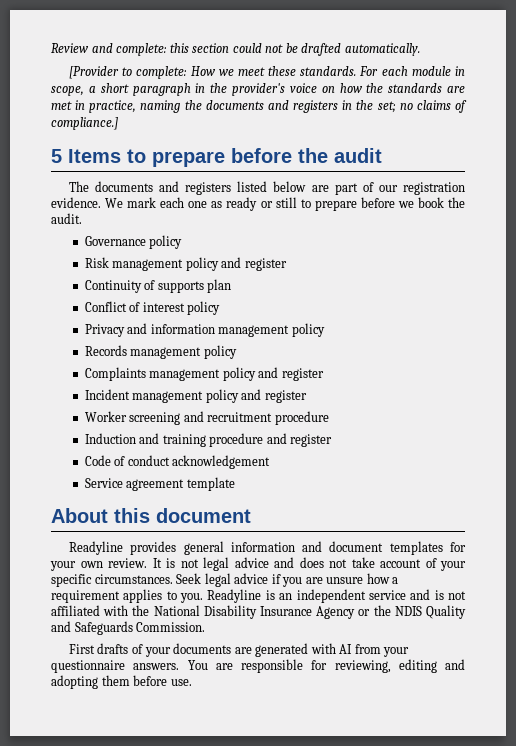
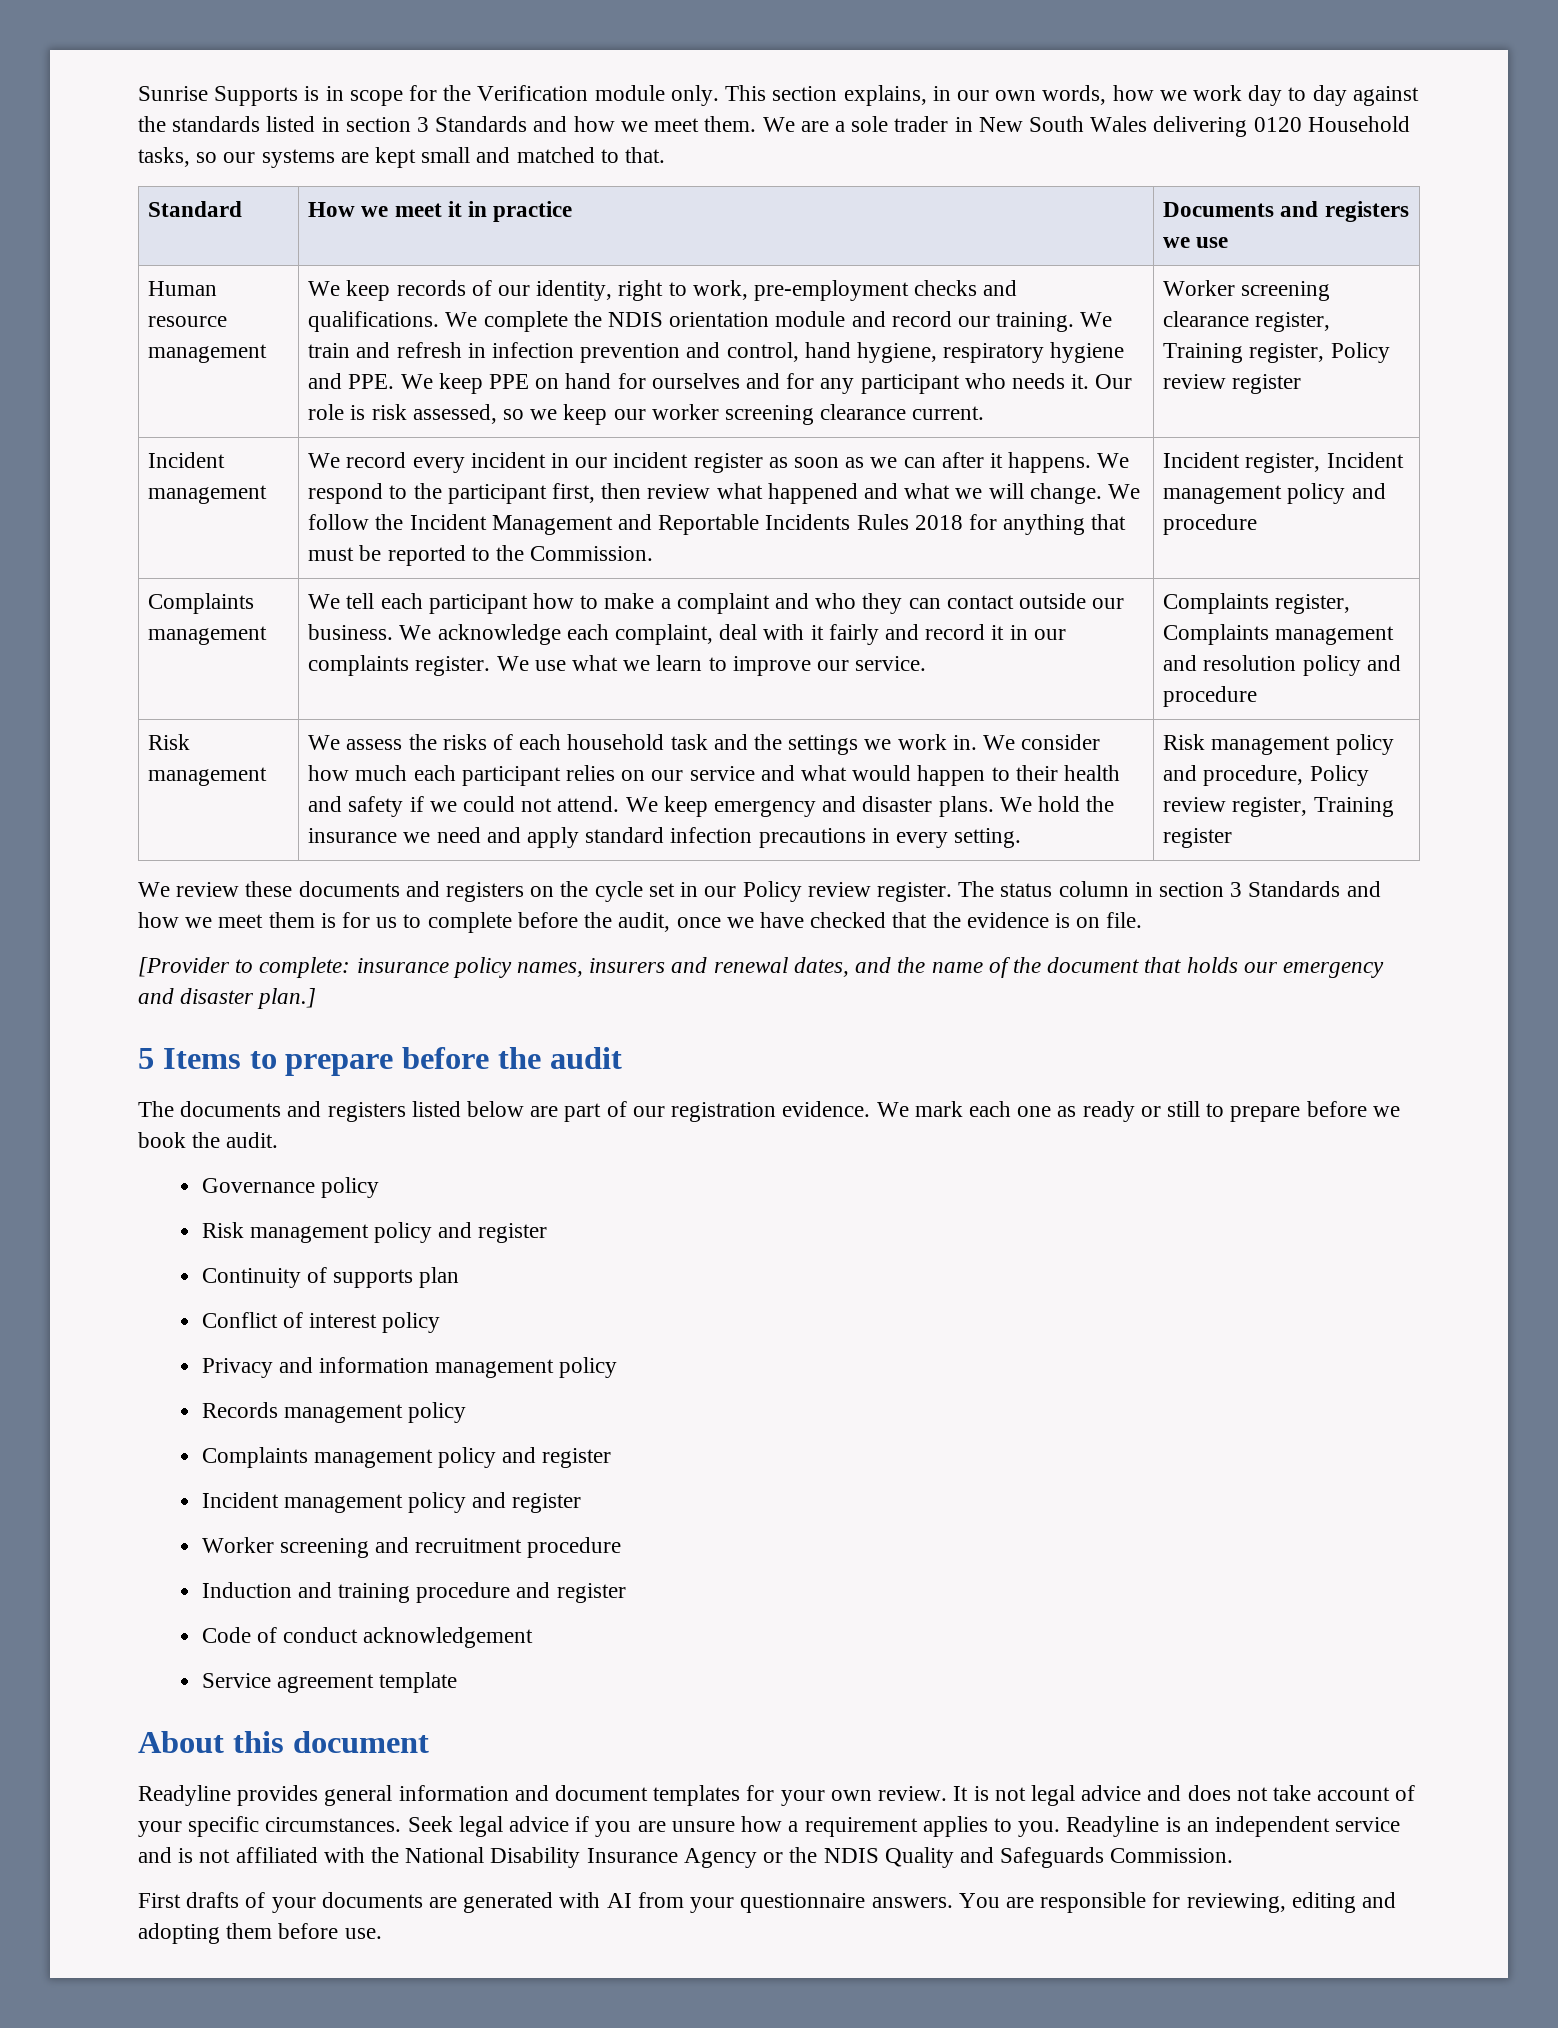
[51,43,420,56] [68,66,466,79] [51,83,465,96] [51,100,467,113] [51,117,118,130] Review and complete: this section could not be drafted automatically. // [Provider to complete: How we meet these standards. For each module in scope, a short paragraph in the provider's voice on how the standards are met in practice, naming the documents and registers in the set; no claims of compliance.] -> [138,85,1419,106] [138,116,1410,137] [138,147,666,168] [148,201,243,217] [308,201,573,222] [1163,201,1409,222] [1163,237,1229,248] [148,281,218,296] [148,316,228,327] [148,344,268,363] [308,280,1018,301] [308,311,1113,332] [308,342,1125,363] [308,373,1133,394] [308,404,985,425] [1163,280,1331,301] [1163,311,1331,332] [1163,342,1390,363] [1163,374,1302,394] [148,452,226,468] [148,485,268,504] [308,452,1130,473] [308,483,1141,504] [308,514,1127,535] [308,545,654,566] [1163,452,1404,473] [1163,483,1386,504] [1163,514,1258,535] [148,593,255,614] [148,626,268,645] [308,593,1125,614] [308,624,1066,645] [308,655,927,676] [1163,593,1351,614] [1163,624,1395,645] [1163,655,1401,676] [1163,686,1258,707] [148,734,191,750] [148,767,268,786] [308,734,1101,755] [308,765,1121,786] [308,796,1115,817] [308,827,1022,848] [1163,734,1394,755] [1163,765,1369,786] [1163,797,1394,817] [1163,828,1233,848] [138,881,1381,902] [138,912,1143,933] [138,957,1384,978] [138,988,317,1009] Sunrise Supports is in scope for the Verification module only. This section explains, in our own words, how we work day to day against the standards listed in section 3 Standards and how we meet them. We are a sole trader in New South Wales delivering 0120 Household tasks, so our systems are kept small and matched to that. // Standard | How we meet it in practice | Documents and registers we use // Human resource management | We keep records of our identity, right to work, pre-employment checks and qualifications. We complete the NDIS orientation module and record our training. We train and refresh in infection prevention and control, hand hygiene, respiratory hygiene and PPE. We keep PPE on hand for ourselves and for any participant who needs it. Our role is risk assessed, so we keep our worker screening clearance current. | Worker screening clearance register, Training register, Policy review register // Incident management | We record every incident in our incident register as soon as we can after it happens. We respond to the participant first, then review what happened and what we will change. We follow the Incident Management and Reportable Incidents Rules 2018 for anything that must be reported to the Commission. | Incident register, Incident management policy and procedure // Complaints management | We tell each participant how to make a complaint and who they can contact outside our business. We acknowledge each complaint, deal with it fairly and record it in our complaints register. We use what we learn to improve our service. | Complaints register, Complaints management and resolution policy and procedure // Risk management | We assess the risks of each household task and the settings we work in. We consider how much each participant relies on our service and what would happen to their health and safety if we could not attend. We keep emergency and disaster plans. We hold the insurance we need and apply standard infection precautions in every setting. | Risk management policy and procedure, Policy review register, Training register // We review these documents and registers on the cycle set in our Policy review register. The status column in section 3 Standards and how we meet them is for us to complete before the audit, once we have checked that the evidence is on file. // [Provider to complete: insurance policy names, insurers and renewal dates, and the name of the document that holds our emergency and disaster plan.]

